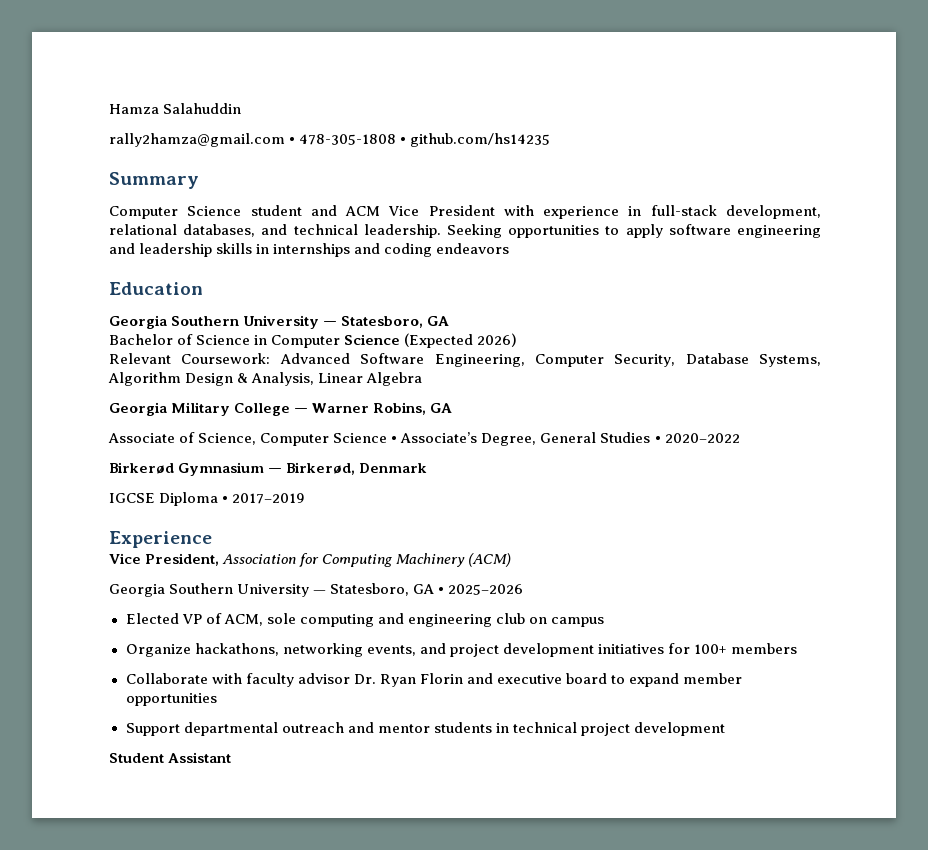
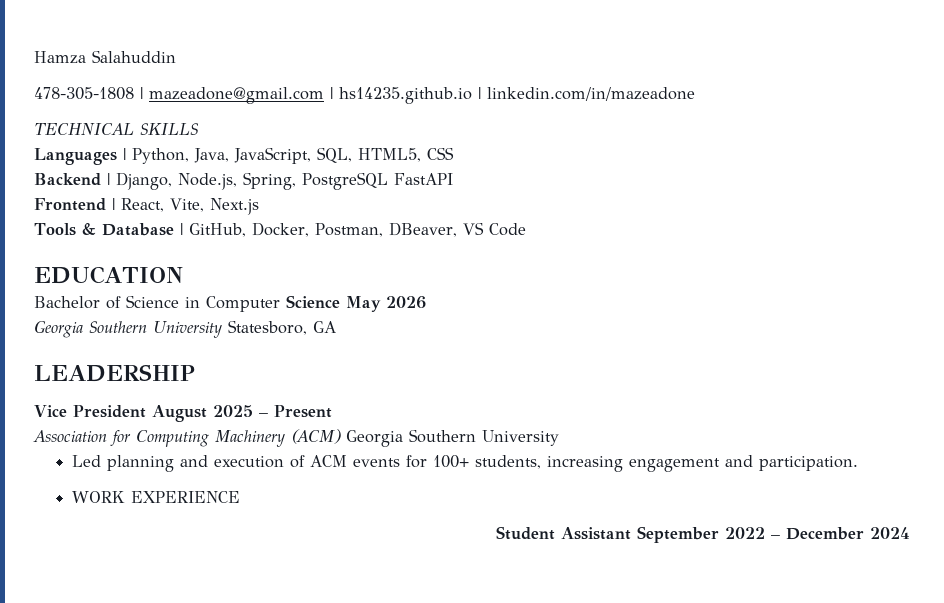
[109,133,551,147] [109,172,199,189] [109,205,821,219] [109,224,821,238] [109,243,510,257] [109,282,203,295] [109,315,450,329] rally2hamza@gmail.com • 478-305-1808 • github.com/hs14235 // Summary // Computer Science student and ACM Vice President with experience in full-stack development, relational databases, and technical leadership. Seeking opportunities to apply software engineering and leadership skills in internships and coding endeavors // Education // Georgia Southern University — Statesboro, GA -> [34,87,695,104] [34,123,200,135] [34,147,454,165] [34,172,453,190] [34,198,259,215] [34,222,526,237] [34,266,183,284] 478-305-1808 | mazeadone@gmail.com | hs14235.github.io | linkedin.com/in/mazeadone // TECHNICAL SKILLS // Languages | Python, Java, JavaScript, SQL, HTML5, CSS // Backend | Django, Node.js, Spring, PostgreSQL FastAPI // Frontend | React, Vite, Next.js // Tools & Database | GitHub, Docker, Postman, DBeaver, VS Code // EDUCATION
[404,333,518,348] [109,353,821,367] [108,372,423,386] [109,402,453,416] [108,432,740,446] [109,462,428,476] [109,492,306,506] [109,531,212,548] [109,553,220,566] (Expected 2026) // Relevant Coursework: Advanced Software Engineering, Computer Security, Database Systems, Algorithm Design & Analysis, Linear Algebra // Georgia Military College — Warner Robins, GA // Associate of Science, Computer Science • Associate’s Degree, General Studies • 2020–2022 // Birkerød Gymnasium — Birkerød, Denmark // IGCSE Diploma • 2017–2019 // Experience // Vice President, -> [346,296,426,312] [34,320,336,338] [34,364,195,382] [34,405,332,422] May 2026 // Georgia Southern University Statesboro, GA // LEADERSHIP // Vice President August 2025 – Present //
[109,583,524,597] [125,613,604,627] [125,643,797,657] [125,673,743,687] [125,693,217,706] [125,722,725,736] [109,752,232,763] // Georgia Southern University — Statesboro, GA • 2025–2026 // Elected VP of ACM, sole computing and engineering club on campus // Organize hackathons, networking events, and project development initiatives for 100+ members // Collaborate with faculty advisor Dr. Ryan Florin and executive board to expand member opportunities // Support departmental outreach and mentor students in technical project development // Student Assistant -> [346,429,559,447] [72,455,859,472] [72,491,241,503] [496,526,910,543] Georgia Southern University // Led planning and execution of ACM events for 100+ students, increasing engagement and participation. // WORK EXPERIENCE // Student Assistant September 2022 – December 2024

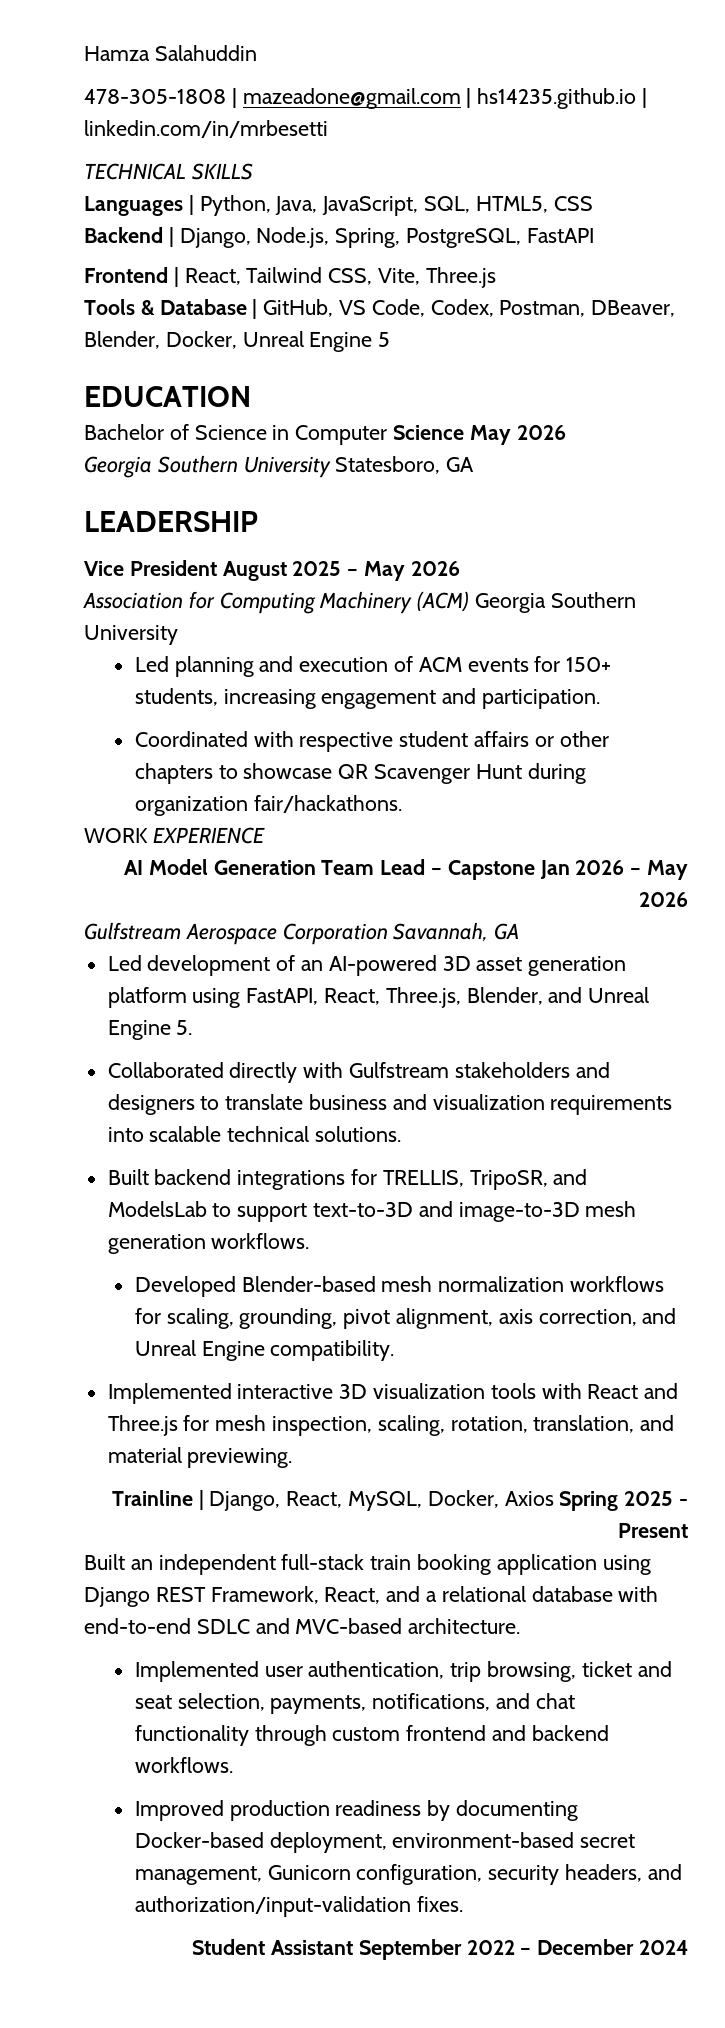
[487,87,695,101] linkedin.com/in/mazeadone -> [84,120,328,138] linkedin.com/in/mrbesetti
[302,172,388,190] PostgreSQL -> [406,228,522,248] PostgreSQL,
[170,198,259,215] Vite, Next.js -> [246,267,496,288] Tailwind CSS, Vite, Three.js
[251,222,526,237] Docker, Postman, DBeaver, VS Code -> [339,299,676,317] [84,331,391,352] VS Code, Codex, Postman, DBeaver, Blender, Docker, Unreal Engine 5
[274,405,332,418] Present -> [364,561,460,581] May 2026
[433,455,470,468] 100+ -> [566,657,612,672] 150+
[72,491,241,503] WORK EXPERIENCE -> [134,731,609,752] [134,763,586,784] [134,795,402,816] [84,827,265,844] [123,859,688,880] [639,892,688,907] [84,922,520,945] [107,955,627,976] [107,987,650,1008] [107,1020,193,1040] [107,1062,610,1083] [107,1094,673,1115] [107,1126,402,1142] [107,1169,588,1190] [107,1201,637,1222] [107,1233,310,1254] [134,1276,665,1297] [134,1308,677,1329] [134,1340,395,1361] [107,1383,679,1404] [107,1415,675,1436] [107,1447,293,1468] [111,1490,688,1511] [618,1523,688,1538] [84,1554,651,1575] [84,1586,659,1607] [84,1618,521,1634] [134,1661,672,1682] [134,1693,575,1714] [134,1725,609,1746] [134,1757,233,1773] [134,1800,579,1821] [134,1832,636,1853] [134,1864,682,1885] [134,1896,463,1917] Coordinated with respective student affairs or other chapters to showcase QR Scavenger Hunt during organization fair/hackathons. // WORK EXPERIENCE // AI Model Generation Team Lead – Capstone Jan 2026 – May 2026 // Gulfstream Aerospace Corporation Savannah, GA // Led development of an AI-powered 3D asset generation platform using FastAPI, React, Three.js, Blender, and Unreal Engine 5. // Collaborated directly with Gulfstream stakeholders and designers to translate business and visualization requirements into scalable technical solutions. // Built backend integrations for TRELLIS, TripoSR, and ModelsLab to support text-to-3D and image-to-3D mesh generation workflows. // Developed Blender-based mesh normalization workflows for scaling, grounding, pivot alignment, axis correction, and Unreal Engine compatibility. // Implemented interactive 3D visualization tools with React and Three.js for mesh inspection, scaling, rotation, translation, and material previewing. // Trainline | Django, React, MySQL, Docker, Axios Spring 2025 - Present // Built an independent full-stack train booking application using Django REST Framework, React, and a relational database with end-to-end SDLC and MVC-based architecture. // Implemented user authentication, trip browsing, ticket and seat selection, payments, notifications, and chat functionality through custom frontend and backend workflows. // Improved production readiness by documenting Docker-based deployment, environment-based secret management, Gunicorn configuration, security headers, and authorization/input-validation fixes.

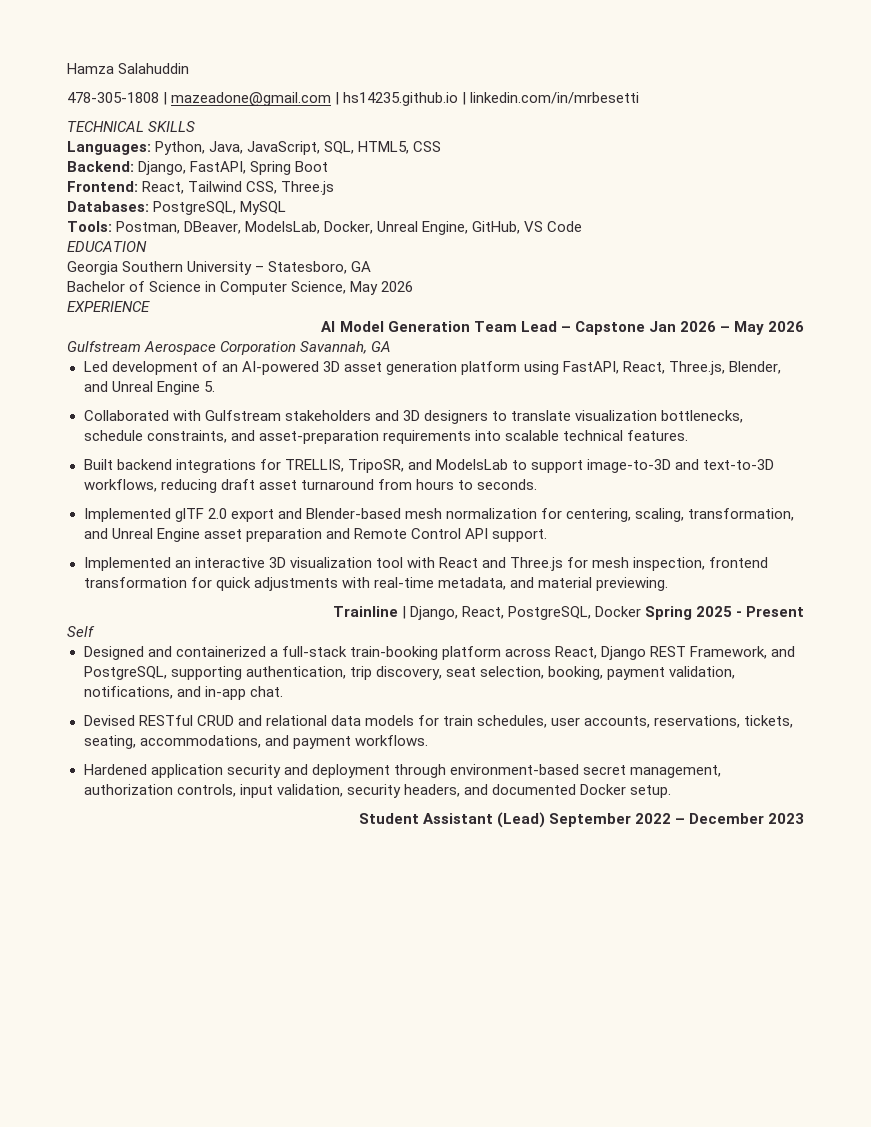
[84,195,194,216] Languages | -> [67,141,151,155] Languages:
[84,227,594,248] [84,267,179,287] Backend | Django, Node.js, Spring, PostgreSQL, FastAPI // Frontend | -> [67,161,329,175] [67,181,138,192] Backend: Django, FastAPI, Spring Boot // Frontend:
[378,268,421,285] Vite, -> (278, 187) none
[84,299,676,319] [84,331,391,352] [84,386,251,407] Tools & Database | GitHub, VS Code, Codex, Postman, DBeaver, Blender, Docker, Unreal Engine 5 // EDUCATION -> [67,201,287,215] [67,221,583,235] [67,241,147,252] [67,261,372,275] Databases: PostgreSQL, MySQL // Tools: Postman, DBeaver, ModelsLab, Docker, Unreal Engine, GitHub, VS Code // EDUCATION // Georgia Southern University – Statesboro, GA
[393,425,566,445] [84,455,475,478] [84,511,258,532] [84,560,460,581] [83,591,636,614] [84,625,178,645] [134,656,612,677] [134,688,601,709] [134,731,609,752] [134,763,586,784] [134,795,402,816] [84,828,148,843] Science May 2026 // Georgia Southern University Statesboro, GA // LEADERSHIP // Vice President August 2025 – May 2026 // Association for Computing Machinery (ACM) Georgia Southern University // Led planning and execution of ACM events for 150+ students, increasing engagement and participation. // Coordinated with respective student affairs or other chapters to showcase QR Scavenger Hunt during organization fair/hackathons. // WORK -> [291,281,414,295] Science, May 2026 //
[229,1062,298,1083] directly -> (169, 415) none
(610, 1070) none -> [402,410,420,421] 3D
[309,1094,545,1110] business and visualization -> [574,410,743,423] [83,430,379,444] visualization bottlenecks, schedule constraints, and asset-preparation
[315,1126,402,1142] solutions. -> [626,430,688,441] features.
[313,1201,637,1222] [107,1233,310,1254] [134,1276,665,1297] [134,1308,677,1329] [134,1340,395,1361] [107,1383,232,1404] text-to-3D and image-to-3D mesh generation workflows. // Developed Blender-based mesh normalization workflows for scaling, grounding, pivot alignment, axis correction, and Unreal Engine compatibility. // Implemented -> [587,459,775,473] [83,479,537,493] [83,508,795,522] [83,528,547,542] [83,557,191,571] image-to-3D and text-to-3D workflows, reducing draft asset turnaround from hours to seconds. // Implemented glTF 2.0 export and Blender-based mesh normalization for centering, scaling, transformation, and Unreal Engine asset preparation and Remote Control API support. // Implemented an
[490,1383,536,1399] tools -> [375,557,403,568] tool
[377,1415,635,1436] scaling, rotation, translation, -> [709,557,769,568] [83,577,506,591] frontend transformation for quick adjustments with real-time metadata,
[347,1490,554,1511] MySQL, Docker, Axios -> [507,606,641,620] PostgreSQL, Docker
[84,1554,651,1575] [84,1586,659,1607] [84,1618,521,1634] [134,1661,672,1682] [134,1693,575,1714] [134,1725,609,1746] [134,1757,233,1773] [134,1800,579,1821] [134,1832,636,1853] [134,1864,682,1885] [134,1896,463,1917] Built an independent full-stack train booking application using Django REST Framework, React, and a relational database with end-to-end SDLC and MVC-based architecture. // Implemented user authentication, trip browsing, ticket and seat selection, payments, notifications, and chat functionality through custom frontend and backend workflows. // Improved production readiness by documenting Docker-based deployment, environment-based secret management, Gunicorn configuration, security headers, and authorization/input-validation fixes. -> [67,626,95,637] [83,646,796,660] [83,666,735,680] [83,686,283,700] [83,715,794,728] [83,735,428,749] [83,764,721,778] [83,784,671,798] Self // Designed and containerized a full-stack train-booking platform across React, Django REST Framework, and PostgreSQL, supporting authentication, trip discovery, seat selection, booking, payment validation, notifications, and in-app chat. // Devised RESTful CRUD and relational data models for train schedules, user accounts, reservations, tickets, seating, accommodations, and payment workflows. // Hardened application security and deployment through environment-based secret management, authorization controls, input validation, security headers, and documented Docker setup.
(353, 1947) none -> [496,812,545,828] (Lead)
[638,1940,688,1955] 2024 -> [767,813,804,824] 2023

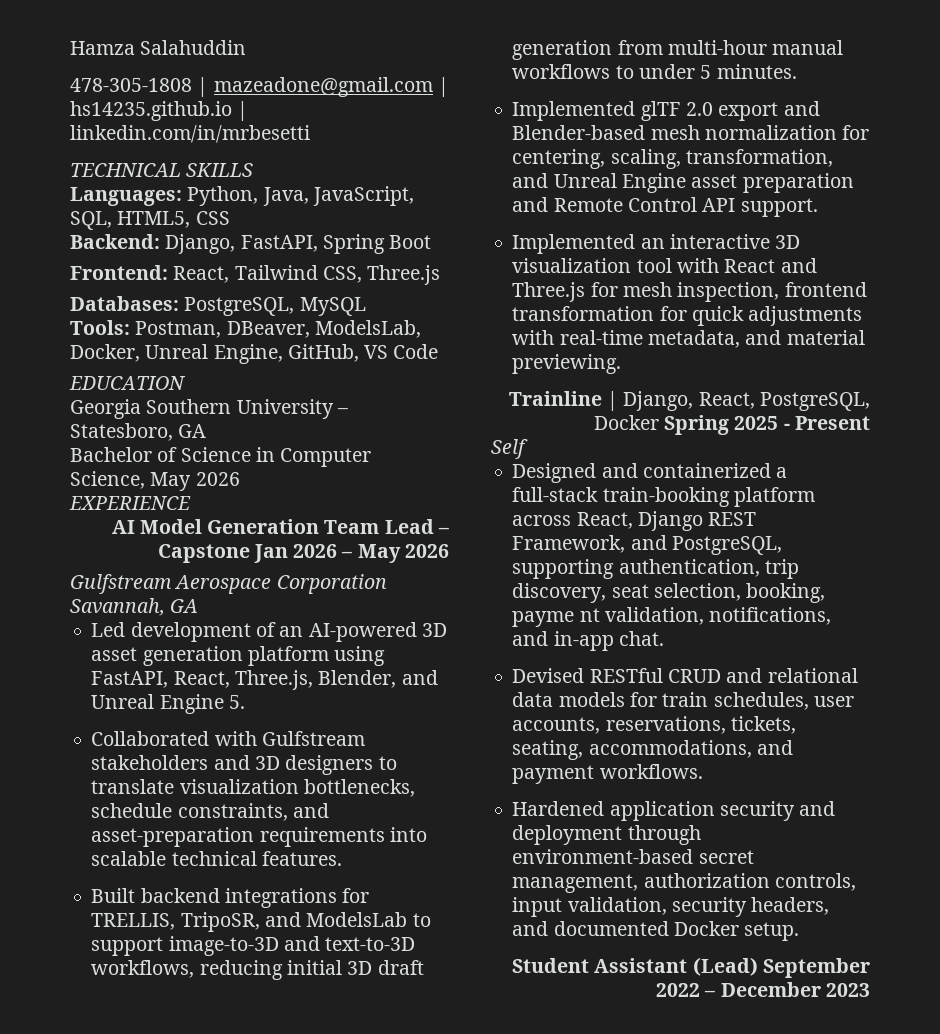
[220,479,537,490] draft asset turnaround from hours to seconds. -> [286,960,424,975] [512,40,844,60] [512,64,797,79] initial 3D draft generation from multi-hour manual workflows to under 5 minutes.
[606,667,665,680] payment -> [512,608,600,627] payme nt

